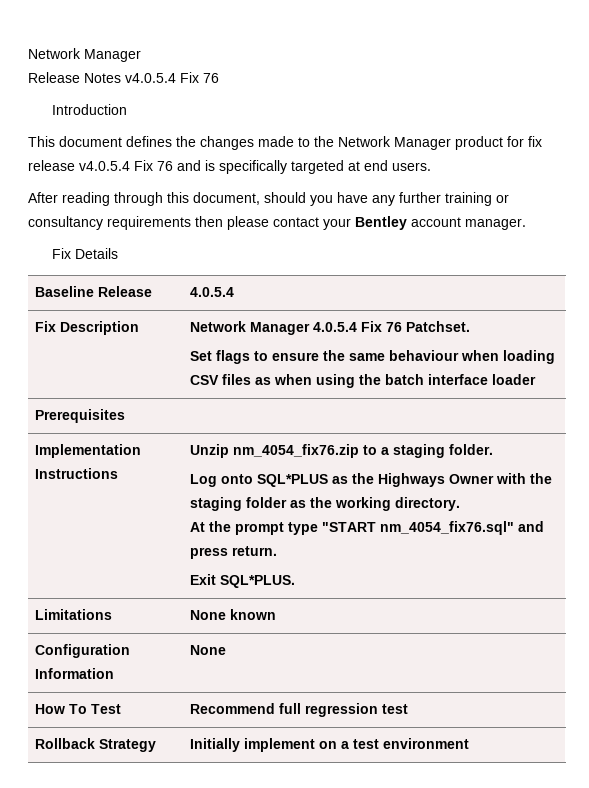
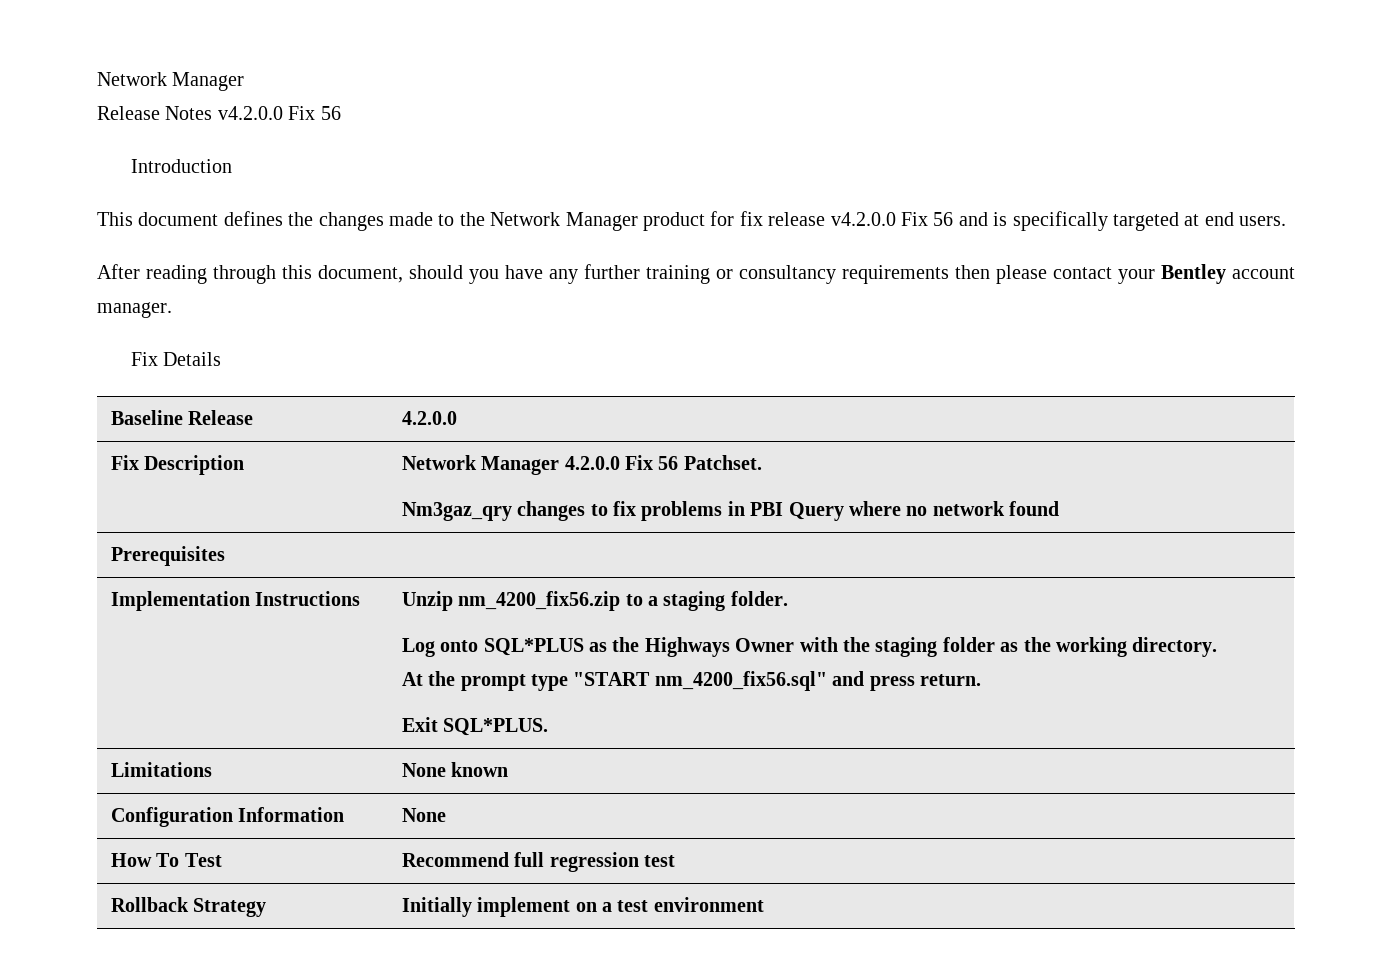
[125,72,219,83] v4.0.5.4 Fix 76 -> [217,106,341,120] v4.2.0.0 Fix 56
[79,160,173,171] v4.0.5.4 Fix 76 -> [830,212,954,226] v4.2.0.0 Fix 56
[190,287,235,297] 4.0.5.4 -> [401,411,457,425] 4.2.0.0
[313,321,471,332] [190,350,556,364] [190,374,537,388] 4.0.5.4 Fix 76 Patchset. // Set flags to ensure the same behaviour when loading CSV files as when using the batch interface loader -> [564,455,762,470] [401,501,1060,521] 4.2.0.0 Fix 56 Patchset. // Nm3gaz_qry changes to fix problems in PBI Query where no network found
[233,444,360,458] nm_4054_fix76.zip -> [458,591,621,611] nm_4200_fix56.zip
[380,521,515,535] nm_4054_fix76.sql" -> [654,671,827,691] nm_4200_fix56.sql"

